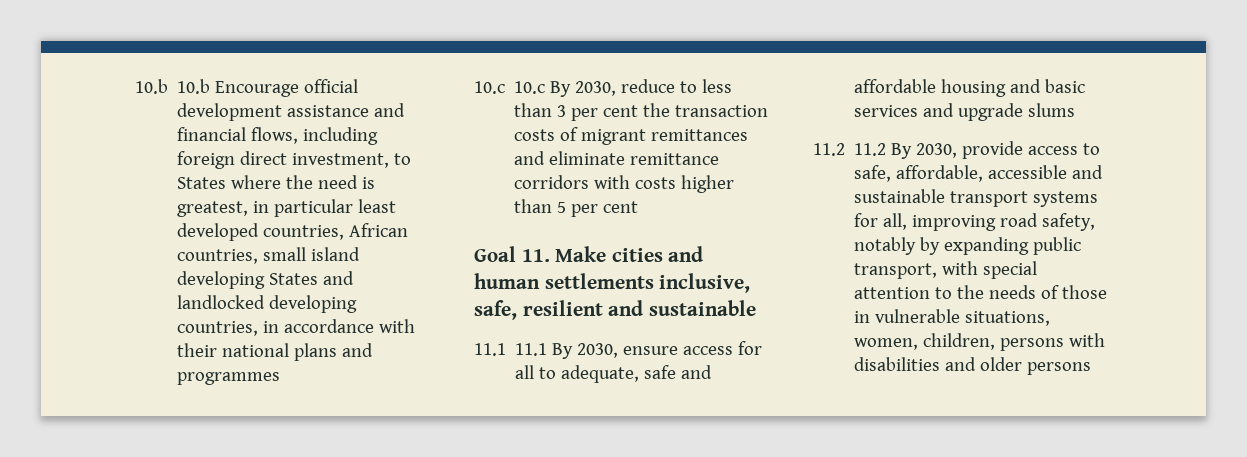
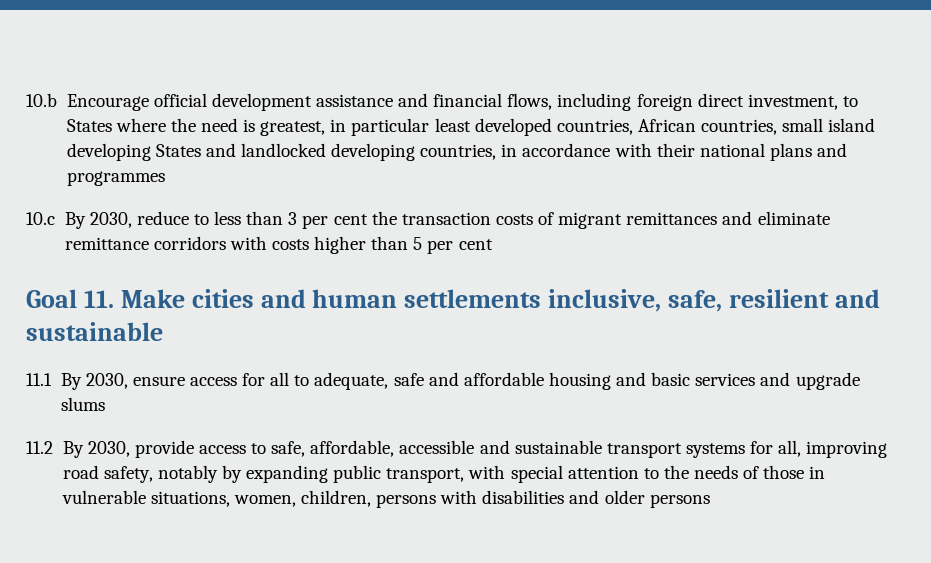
[135,79,211,94] 10.b 10.b -> [26,93,57,107] 10.b
[514,81,546,94] 10.c -> (55, 218) none
[515,343,548,356] 11.1 -> (52, 379) none
[854,143,887,156] 11.2 -> (53, 447) none

